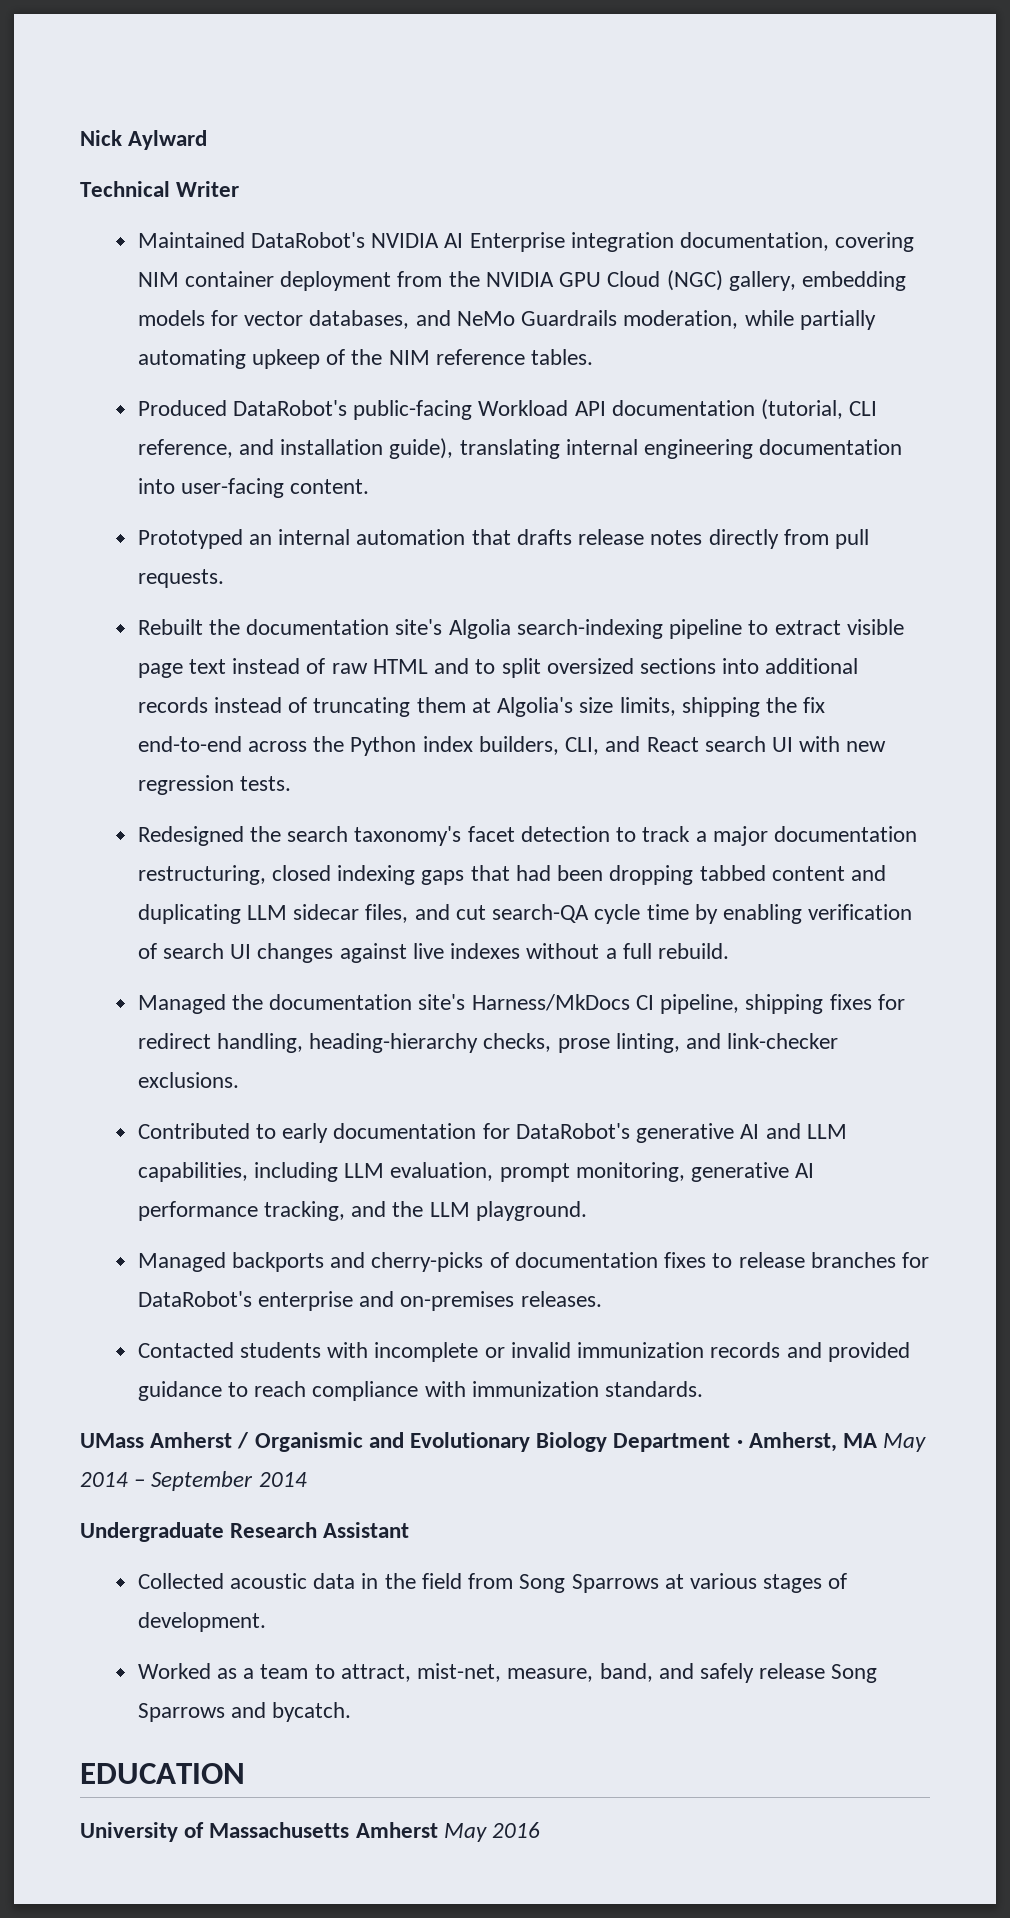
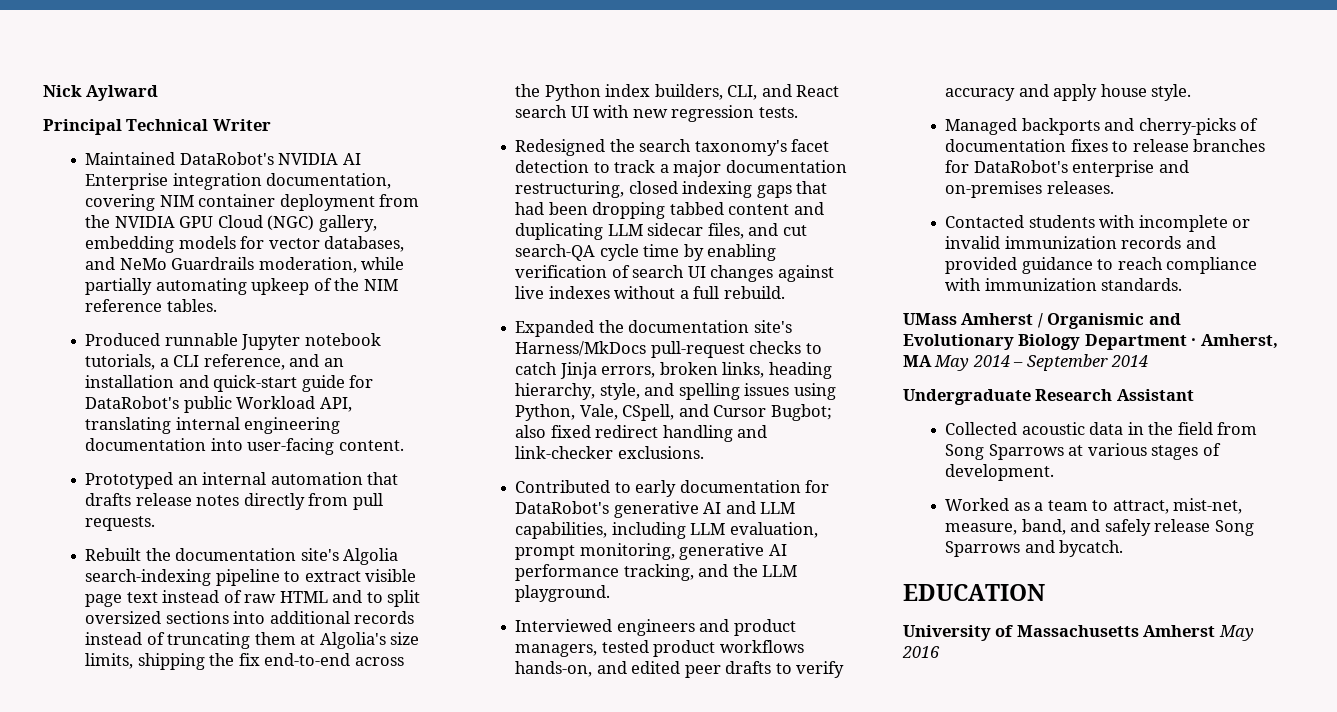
(208, 140) none -> [43,119,122,135] Principal
[233,399,878,420] [137,438,454,459] DataRobot's public-facing Workload API documentation (tutorial, CLI reference, and installation guide), -> [164,333,381,350] [85,354,344,370] [85,375,374,392] [85,396,352,413] runnable Jupyter notebook tutorials, a CLI reference, and an installation and quick-start guide for DataRobot's public Workload API,
[137,994,226,1014] Managed -> [515,320,595,337] Expanded
[635,994,905,1014] [137,1033,680,1053] CI pipeline, shipping fixes for redirect handling, heading-hierarchy checks, prose linting, -> [650,341,822,358] [515,362,832,379] [515,383,836,400] [515,404,832,421] [515,425,733,442] pull-request checks to catch Jinja errors, broken links, heading hierarchy, style, and spelling issues using Python, Vale, CSpell, and Cursor Bugbot; also fixed redirect handling
(587, 1211) none -> [515,619,796,636] [515,640,804,657] [515,661,845,678] [945,84,1192,101] // Interviewed engineers and product managers, tested product workflows hands-on, and edited peer drafts to verify accuracy and apply house style.

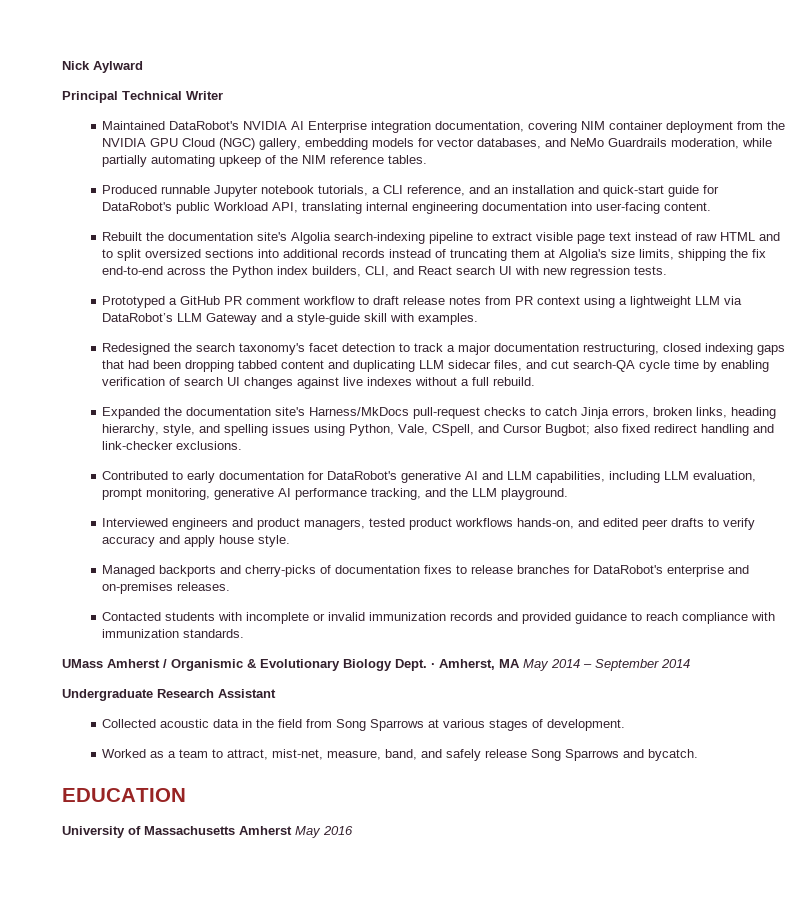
[85,472,399,489] [85,493,383,510] [85,516,156,531] // Prototyped an internal automation that drafts release notes directly from pull requests. -> (712, 206) none
(798, 112) none -> [102,296,743,308] [102,313,479,325] // Prototyped a GitHub PR comment workflow to draft release notes from PR context using a lightweight LLM via DataRobot’s LLM Gateway and a style-guide skill with examples.
[1148,313,1181,325] and -> [247,659,256,668] &
[1084,334,1187,350] Department -> [395,659,427,671] Dept.

